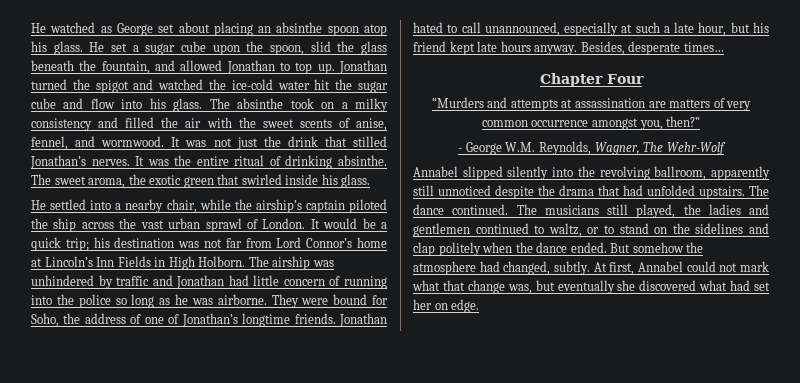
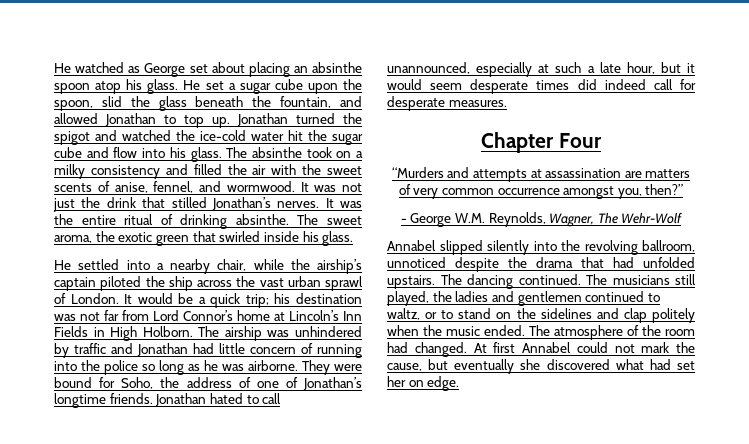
[753,22,769,33] [413,41,724,55] his friend kept late hours anyway. Besides, desperate times… -> [687,63,695,73] [387,79,696,94] [387,96,507,111] it would seem desperate times did indeed call for desperate measures.
[711,166,770,180] [413,185,434,196] apparently still -> (695, 246) none
[413,204,444,215] dance -> [467,274,513,289] dancing
[536,242,704,253] [413,261,769,275] [412,280,532,294] dance ended. But somehow the atmosphere had changed, subtly. At first, Annabel could not mark what that change was, -> [446,325,695,340] [387,342,695,357] [387,363,422,371] music ended. The atmosphere of the room had changed. At first Annabel could not mark the cause,

